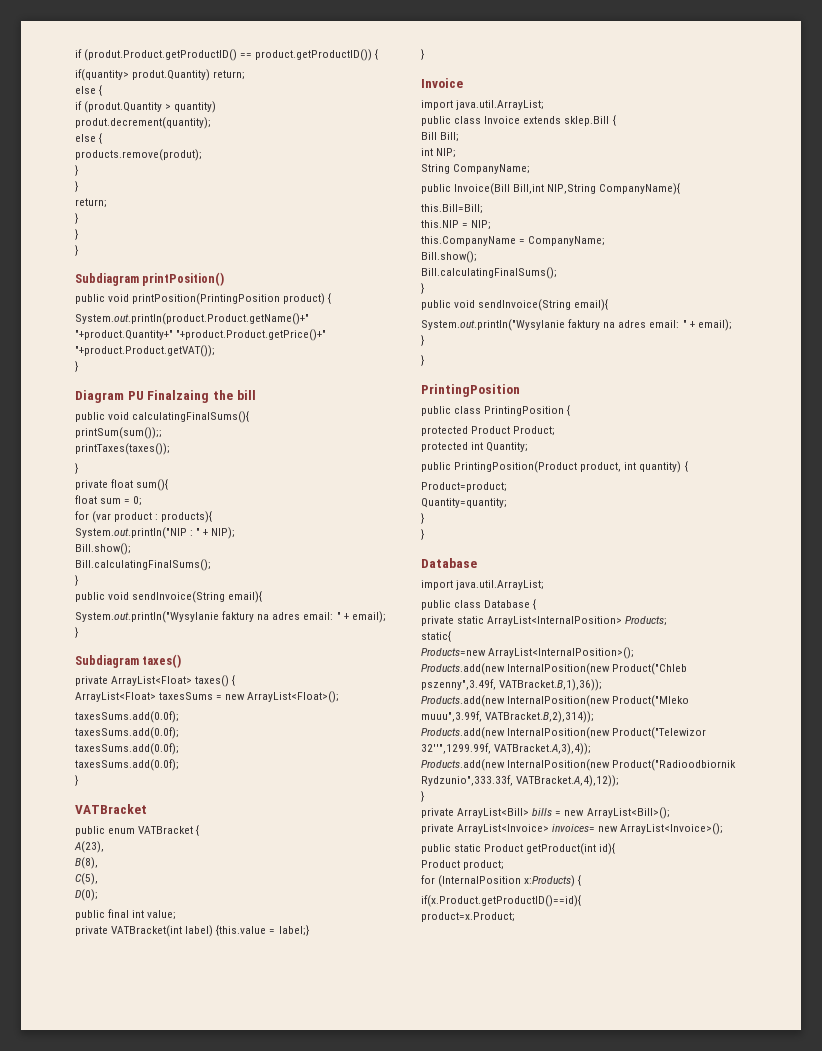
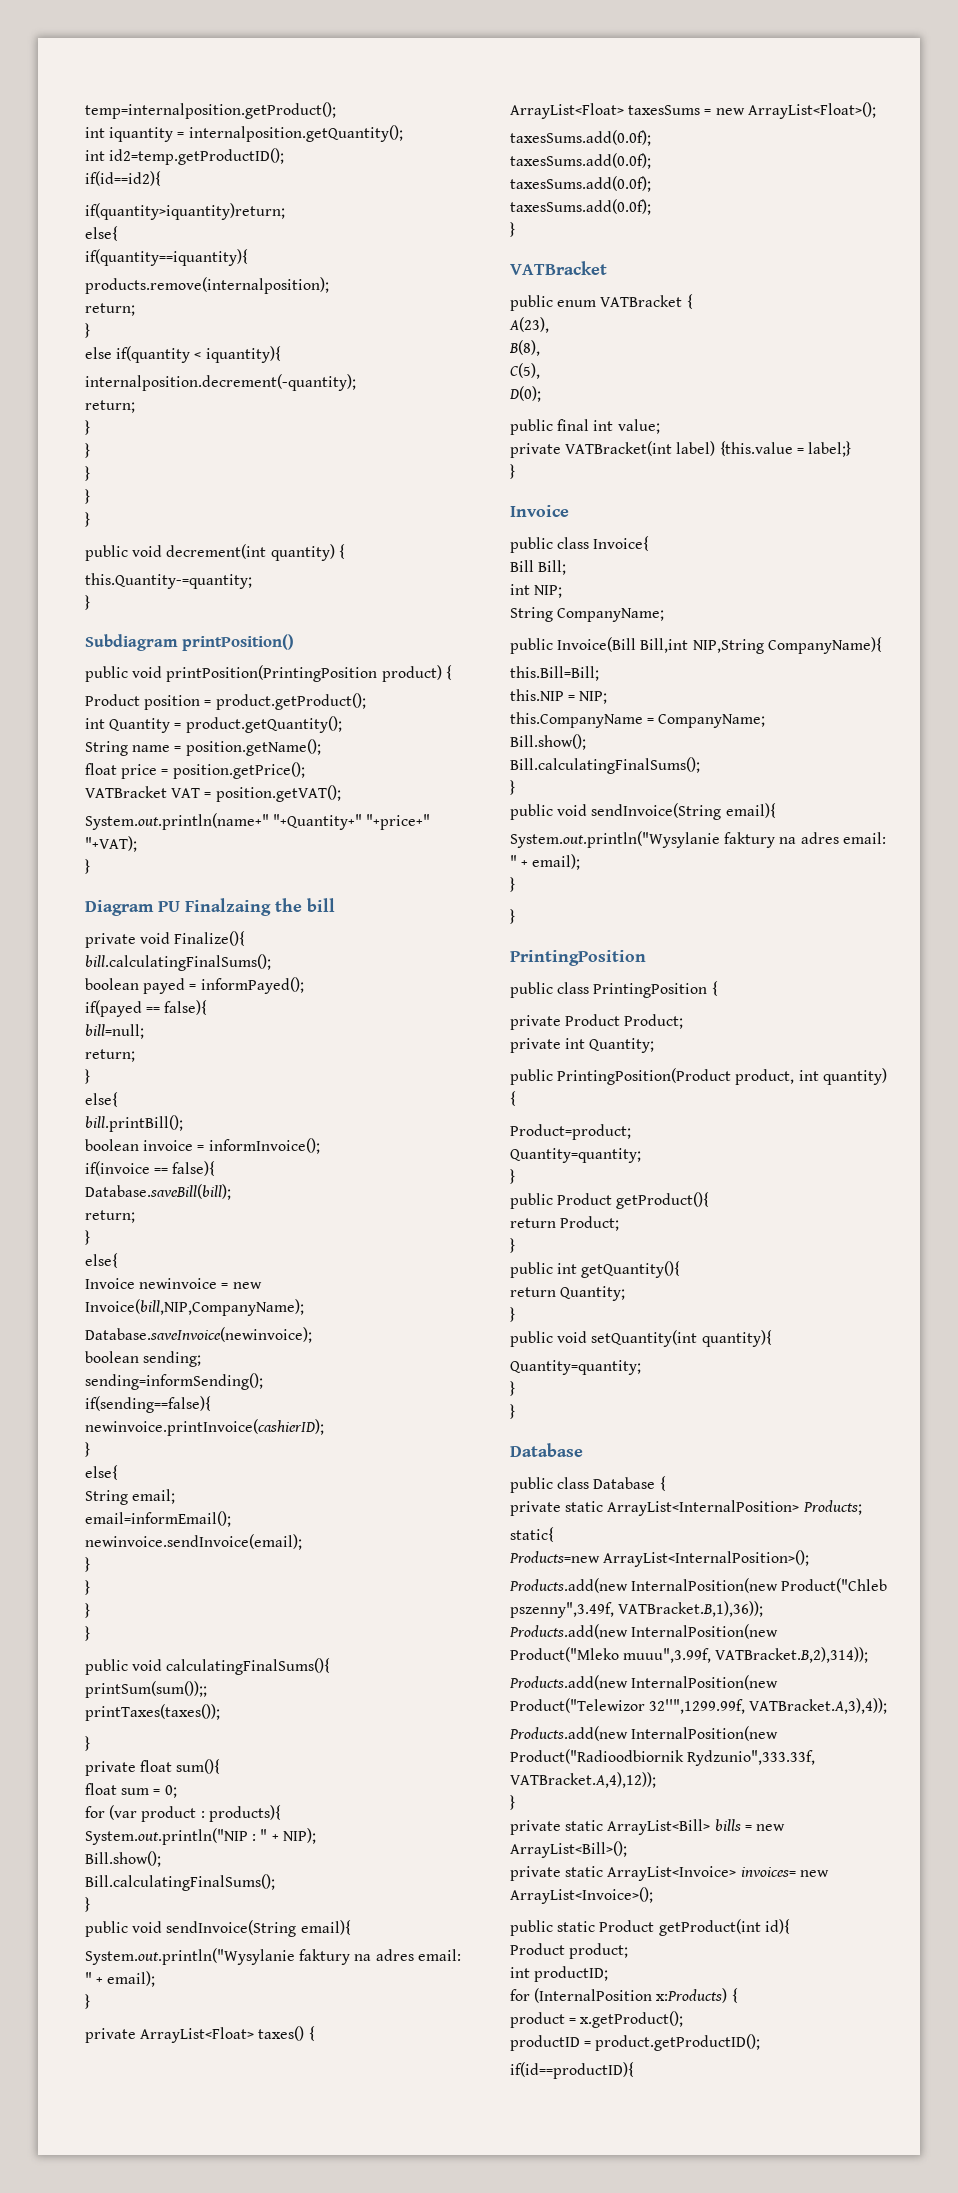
[75,49,379,61] [75,69,246,81] [75,85,103,96] [75,101,217,113] [75,117,211,129] [75,133,103,144] [75,149,202,161] [75,165,78,176] [75,181,78,192] [75,198,107,208] [75,213,78,224] [75,229,78,240] if (produt.Product.getProductID() == product.getProductID()) { // if(quantity> produt.Quantity) return; // else { // if (produt.Quantity > quantity) // produt.decrement(quantity); // else { // products.remove(produt); // } // } // return; // } // } -> [85,102,336,119] [85,125,403,142] [85,148,285,165] [85,171,161,186] [85,203,285,220] [85,226,118,241] [85,249,248,266] [85,277,329,294] [85,303,135,316] [85,323,90,338] [85,346,281,363] [85,374,356,391] [85,400,135,413] [85,420,90,435] [85,443,90,458] [85,466,90,481] [85,489,90,504] [85,512,90,527] [85,544,345,561] [85,573,252,589] temp=internalposition.getProduct(); // int iquantity = internalposition.getQuantity(); // int id2=temp.getProductID(); // if(id==id2){ // if(quantity>iquantity)return; // else{ // if(quantity==iquantity){ // products.remove(internalposition); // return; // } // else if(quantity < iquantity){ // internalposition.decrement(-quantity); // return; // } // } // } // } // } // public void decrement(int quantity) { // this.Quantity-=quantity;
[75,313,309,325] [75,329,327,341] [75,345,215,357] System.out.println(product.Product.getName()+" "+product.Quantity+" "+product.Product.getPrice()+" "+product.Product.getVAT()); -> [85,693,366,710] [85,716,342,733] [85,739,321,756] [85,762,305,779] [85,785,341,802] [85,813,431,830] [85,836,137,852] Product position = product.getProduct(); // int Quantity = product.getQuantity(); // String name = position.getName(); // float price = position.getPrice(); // VATBracket VAT = position.getVAT(); // System.out.println(name+" "+Quantity+" "+price+" "+VAT);
(256, 395) none -> [85,931,246,948] [85,954,271,971] [85,977,304,994] [85,1000,208,1017] [85,1024,144,1039] [85,1049,135,1062] [85,1069,90,1084] [85,1092,118,1107] [85,1115,183,1132] [85,1138,320,1154] [85,1161,216,1176] [85,1184,231,1200] [85,1210,135,1223] [85,1230,90,1245] [85,1253,118,1268] [85,1278,262,1289] [85,1299,304,1316] [85,1327,312,1343] [85,1351,202,1367] [85,1373,263,1390] [85,1396,211,1413] [85,1419,324,1436] [85,1442,90,1457] [85,1465,118,1480] [85,1489,176,1505] [85,1511,231,1527] [85,1534,302,1550] [85,1557,90,1572] [85,1580,90,1595] [85,1603,90,1618] [85,1626,90,1641] // private void Finalize(){ // bill.calculatingFinalSums(); // boolean payed = informPayed(); // if(payed == false){ // bill=null; // return; // } // else{ // bill.printBill(); // boolean invoice = informInvoice(); // if(invoice == false){ // Database.saveBill(bill); // return; // } // else{ // Invoice newinvoice = new Invoice(bill,NIP,CompanyName); // Database.saveInvoice(newinvoice); // boolean sending; // sending=informSending(); // if(sending==false){ // newinvoice.printInvoice(cashierID); // } // else{ // String email; // email=informEmail(); // newinvoice.sendInvoice(email); // } // } // } // }
[75,654,182,668] // Subdiagram taxes() -> (90, 2001) none
[421,100,545,110] [421,115,616,126] // import java.util.ArrayList; // public class Invoice extends sklep.Bill { -> [510,536,650,553] // public class Invoice{
[421,426,468,436] protected -> [510,1015,561,1030] private
[421,442,468,452] protected -> [510,1038,561,1053] private
(424, 518) none -> [510,1192,710,1209] [510,1216,620,1231] [510,1238,515,1253] [510,1261,681,1278] [510,1286,626,1301] [510,1307,515,1322] [510,1330,772,1347] [510,1360,641,1375] [510,1381,515,1396] // public Product getProduct(){ // return Product; // } // public int getQuantity(){ // return Quantity; // } // public void setQuantity(int quantity){ // Quantity=quantity; // }
[421,580,545,590] // import java.util.ArrayList; -> (583, 1450) none
(454, 813) none -> [565,1820,604,1831] static
(454, 829) none -> [565,1866,604,1877] static
(505, 865) none -> [510,1966,609,1982] // int productID;
[421,895,581,907] [421,912,515,922] if(x.Product.getProductID()==id){ // product=x.Product; -> [510,2011,684,2028] [510,2034,761,2051] [510,2062,634,2079] product = x.getProduct(); // productID = product.getProductID(); // if(id==productID){

